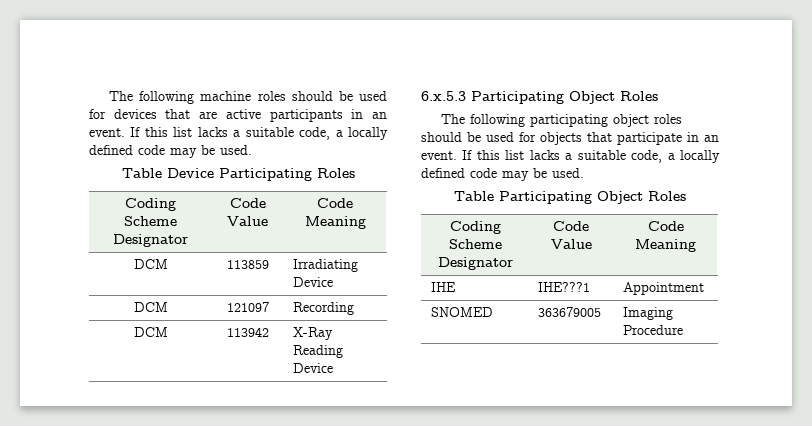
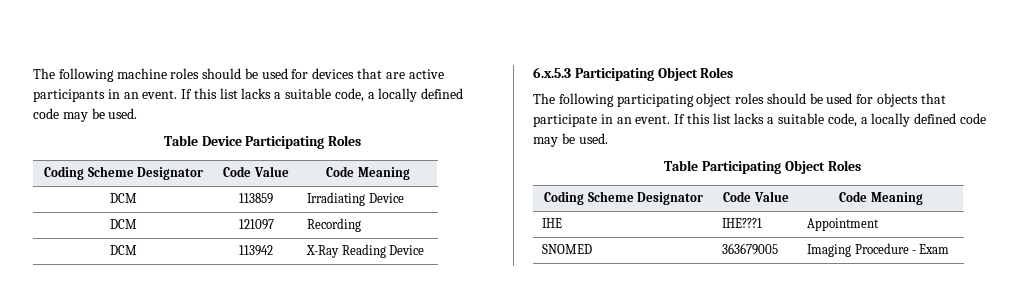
(683, 330) none -> [911,244,950,254] - Exam

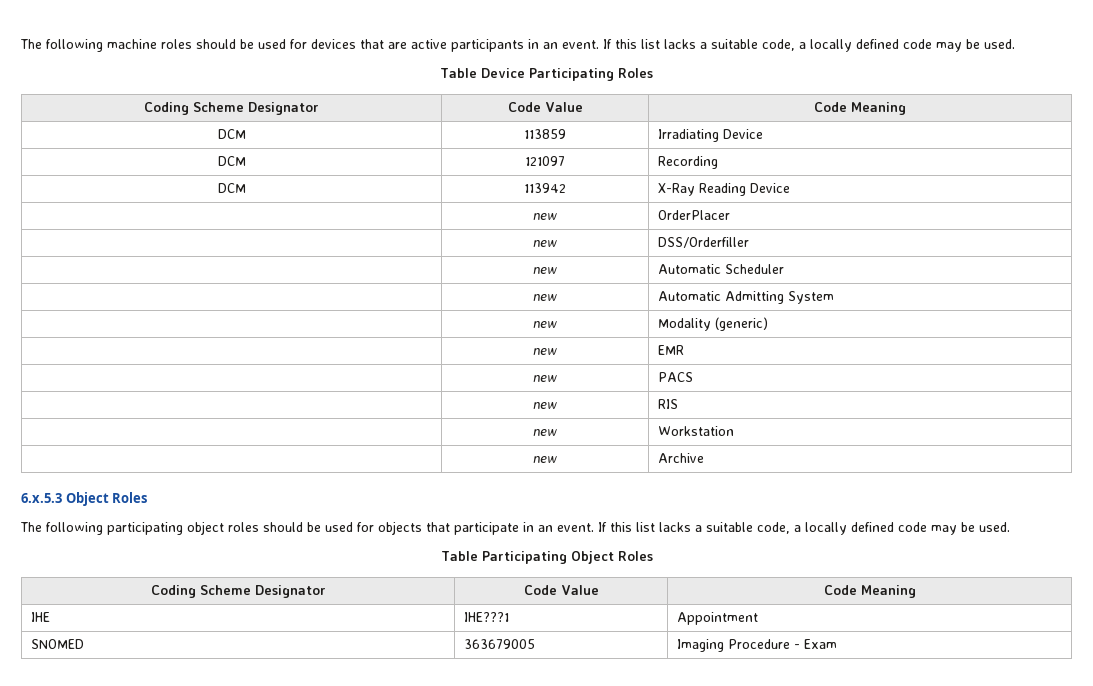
(424, 250) none -> [533,213,557,220] [658,210,731,220] [533,240,557,247] [658,237,750,248] [533,267,557,274] [658,264,785,274] [533,294,557,301] [658,291,835,304] [533,321,557,328] [658,317,769,331] [533,348,557,355] [658,345,685,355] [533,375,557,382] [658,372,694,382] [533,402,557,409] [658,399,679,409] [533,429,557,436] [658,426,735,436] [533,456,557,463] [658,453,705,463] // | new | OrderPlacer // | new | DSS/Orderfiller // | new | Automatic Scheduler // | new | Automatic Admitting System // | new | Modality (generic) // | new | EMR // | new | PACS // | new | RIS // | new | Workstation // | new | Archive
[574,68,654,81] Participating -> (62, 498) none

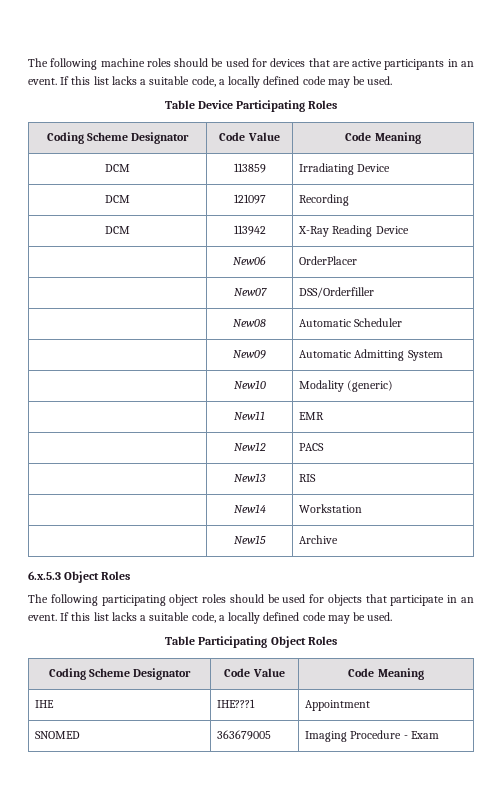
[533,213,557,220] new -> [233,256,266,265] New06
[533,240,557,247] new -> [233,288,267,296] New07
[533,267,557,274] new -> [233,319,266,327] New08
[533,294,557,301] new -> [233,350,266,359] New09
[533,321,557,328] new -> [233,380,266,389] New10
[533,348,557,355] new -> [234,411,265,420] New11
[533,375,557,382] new -> [233,442,266,451] New12
[533,402,557,409] new -> [234,473,266,482] New13
[533,429,557,436] new -> [233,504,266,513] New14
[533,456,557,463] new -> [234,535,266,544] New15

